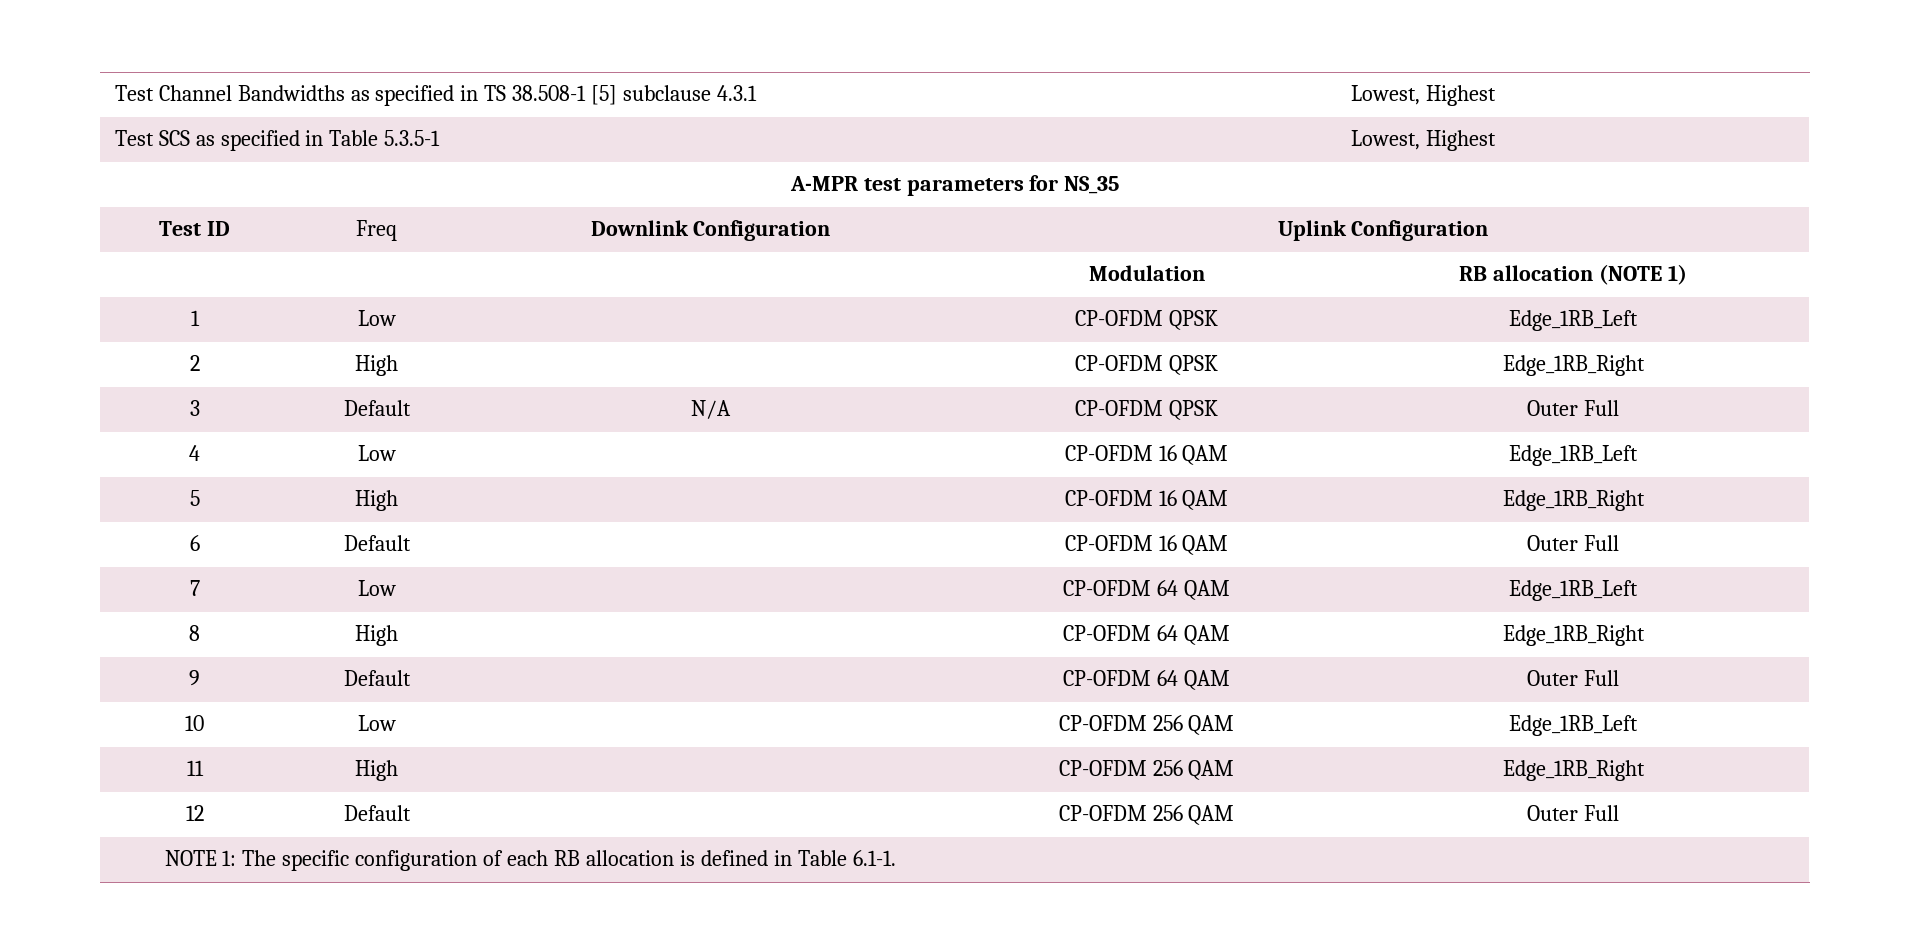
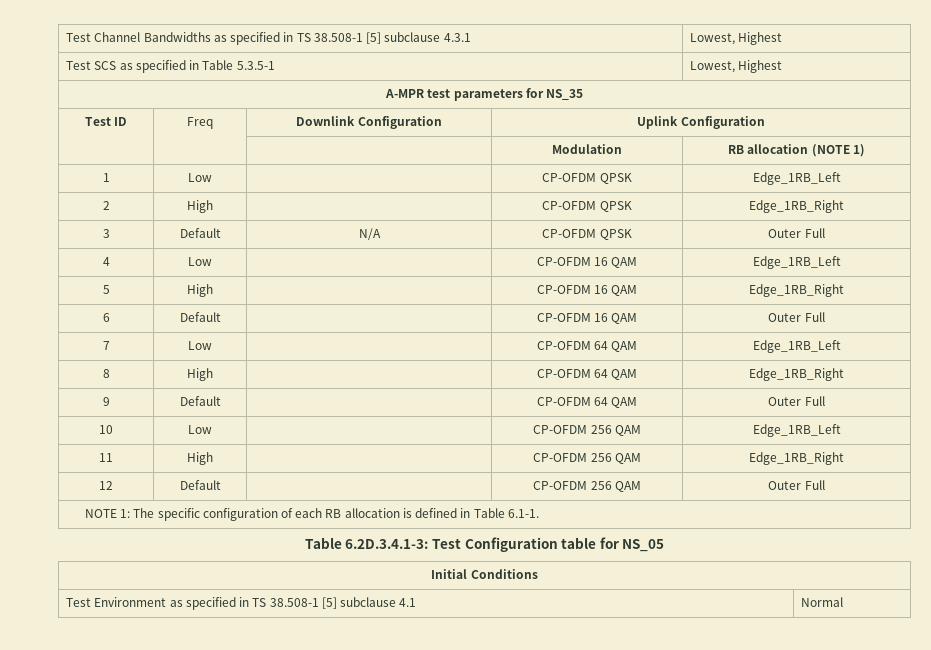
(896, 858) none -> [304,537,665,552] [431,569,538,579] [66,597,417,610] [801,597,844,607] // Table 6.2D.3.4.1-3: Test Configuration table for NS_05 // Initial Conditions // Test Environment as specified in TS 38.508-1 [5] subclause 4.1 | Normal

